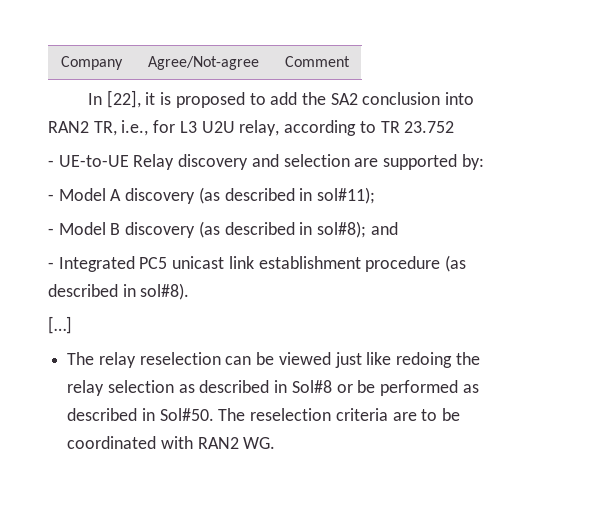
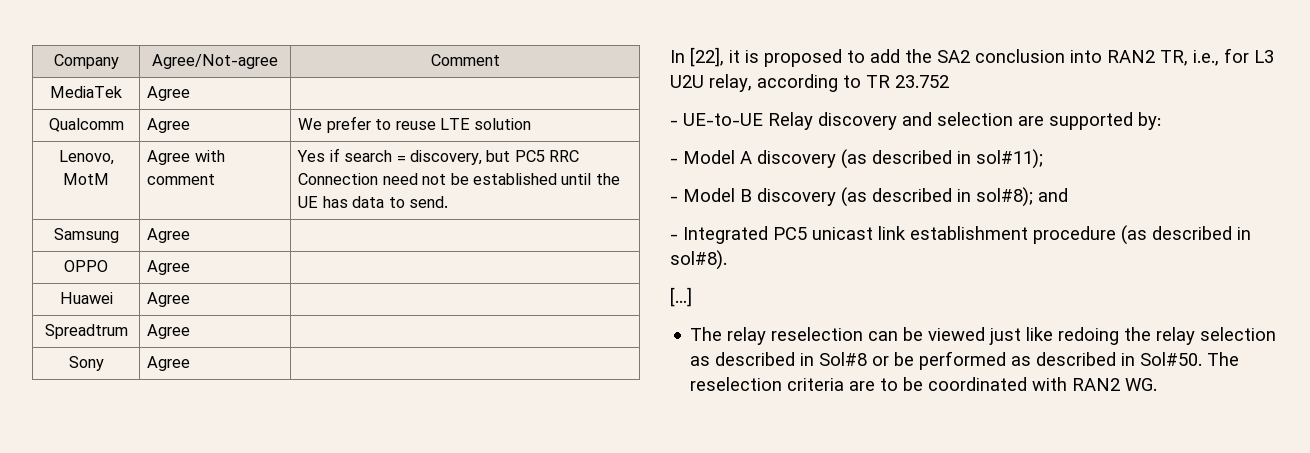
(350, 61) none -> [50,86,122,98] [147,86,191,101] [48,118,124,132] [147,118,191,133] [298,116,532,133] [58,150,114,165] [63,173,109,185] [147,150,225,165] [147,174,216,185] [297,148,580,165] [298,173,620,185] [298,196,448,208] [53,228,119,243] [147,228,191,243] [64,260,108,272] [147,260,191,275] [59,292,113,304] [147,292,191,307] [44,324,128,339] [147,324,191,339] [68,356,104,371] [147,356,191,371] // MediaTek | Agree | // Qualcomm | Agree | We prefer to reuse LTE solution // Lenovo, MotM | Agree with comment | Yes if search = discovery, but PC5 RRC Connection need not be established until the UE has data to send. // Samsung | Agree | // OPPO | Agree | // Huawei | Agree | // Spreadtrum | Agree | // Sony | Agree |

